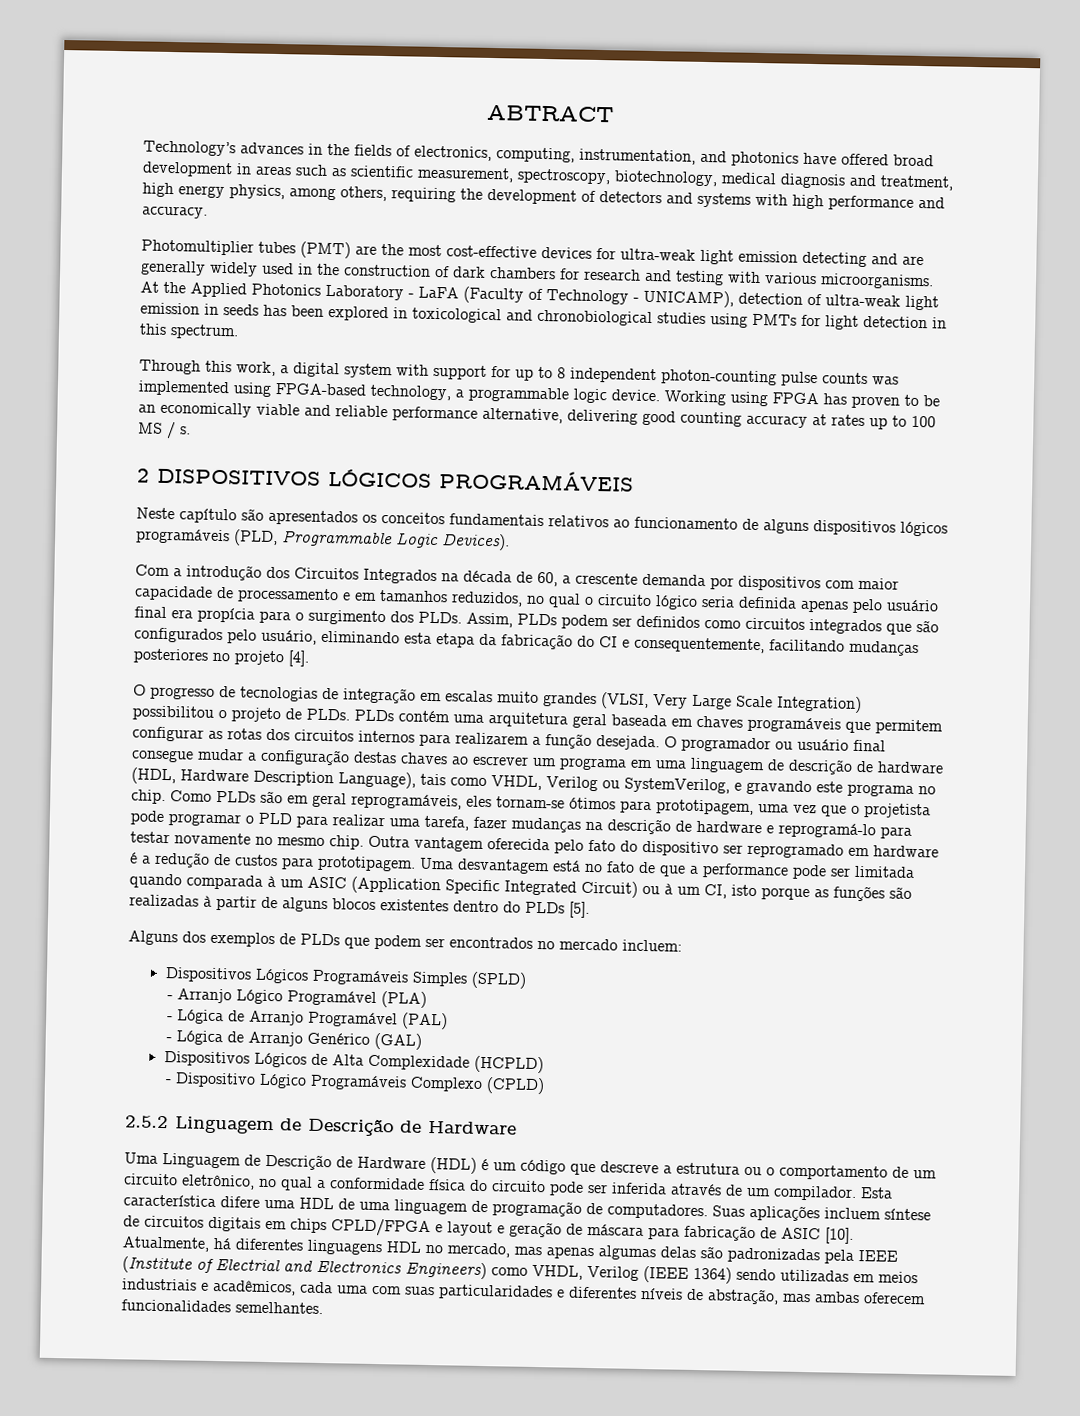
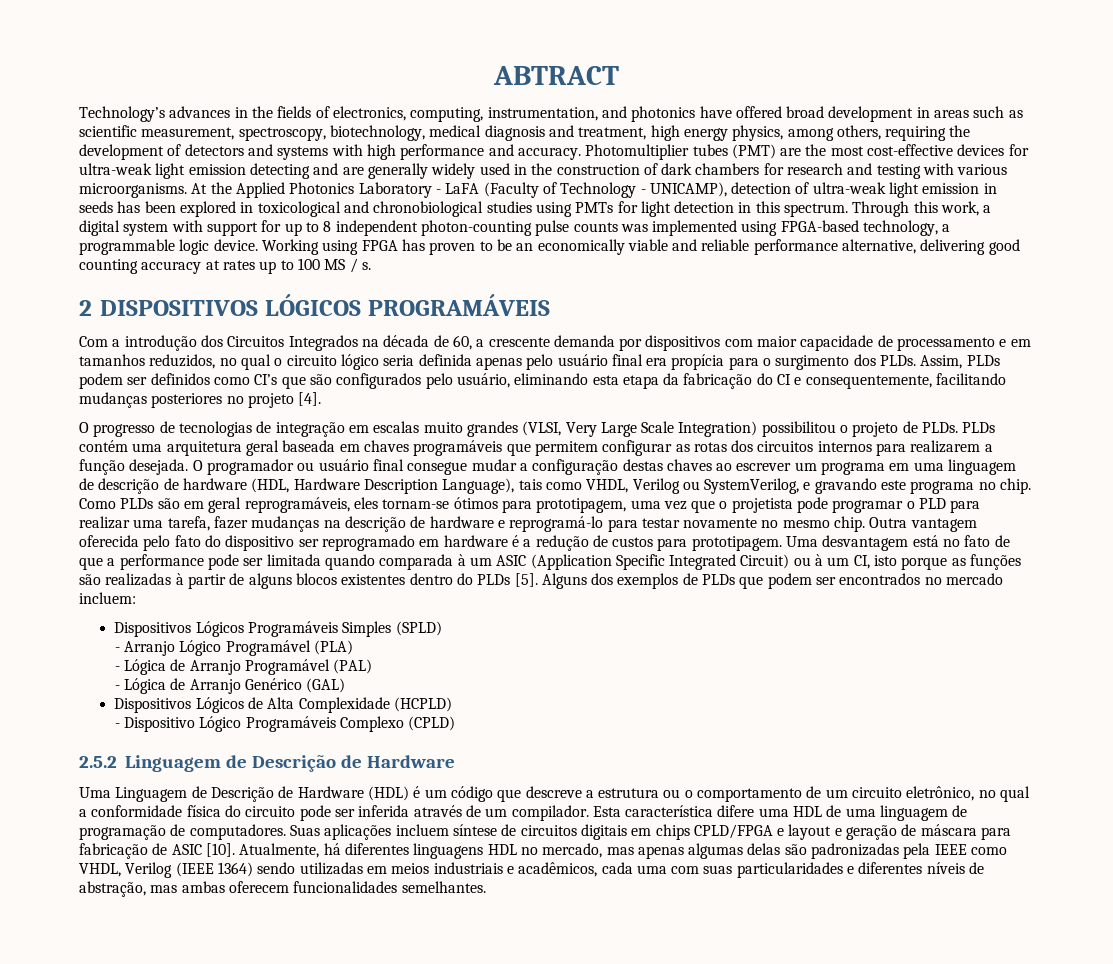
(208, 212) // -> (581, 153) none
(239, 332) // -> (849, 210) none
[136,507,948,537] [136,528,510,551] // Neste capítulo são apresentados os conceitos fundamentais relativos ao funcionamento de alguns dispositivos lógicos programáveis (PLD, Programmable Logic Devices). -> (550, 305) none
[745,617,882,635] circuitos integrados -> [254,374,278,385] CI’s
(590, 909) // -> (538, 580) none
[122,1256,487,1280] (Institute of Electrial and Electronics Engineers) -> (967, 849) none

